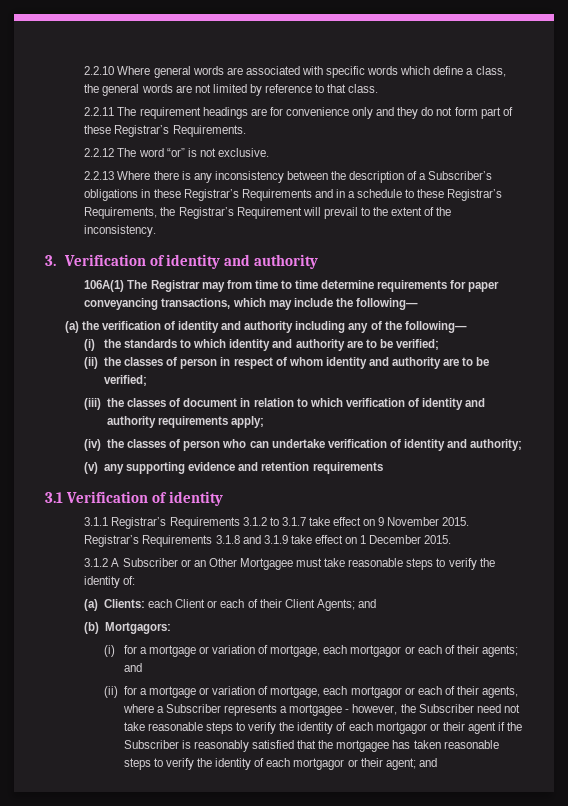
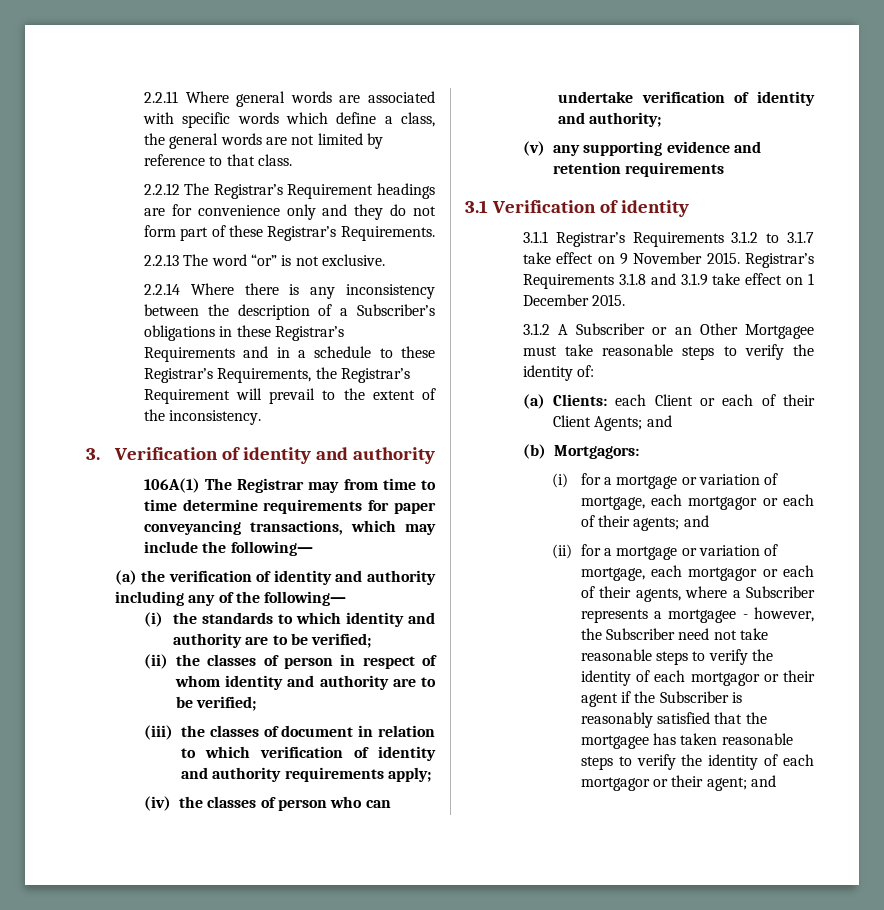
[84,66,115,75] 2.2.10 -> [143,91,178,103] 2.2.11
[84,107,201,119] 2.2.11 The requirement -> [143,183,374,199] 2.2.12 The Registrar’s Requirement
[84,148,115,157] 2.2.12 -> [143,254,179,266] 2.2.13
[84,171,115,180] 2.2.13 -> [143,283,180,295] 2.2.14

